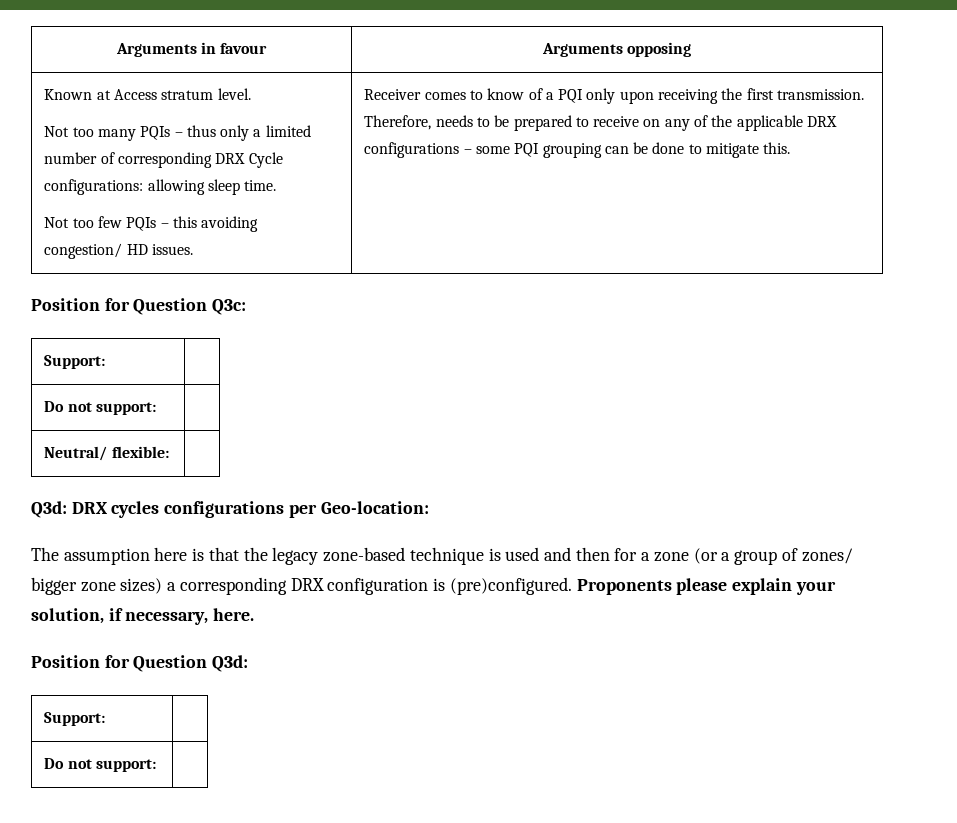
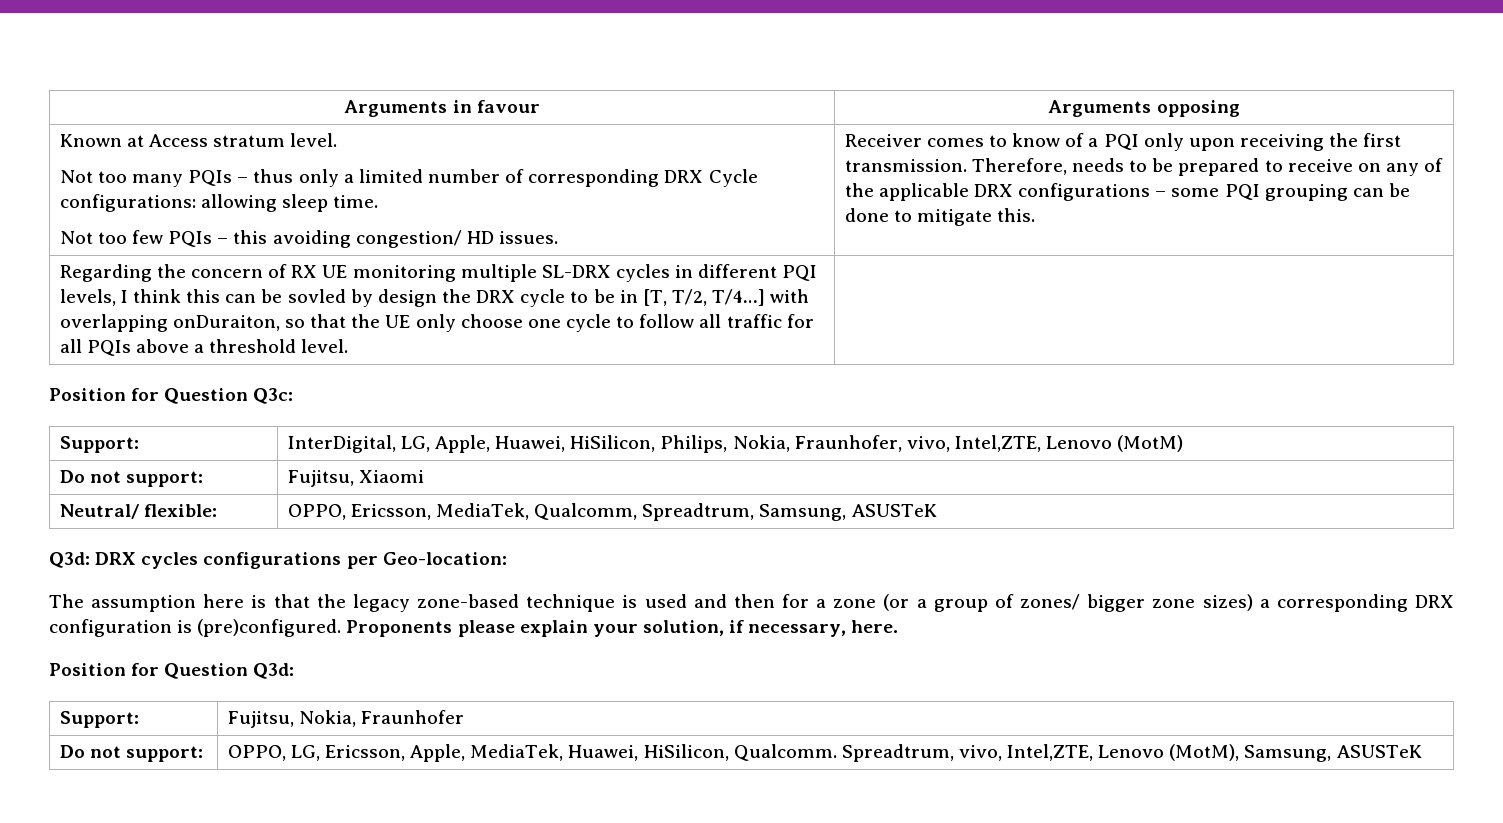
(791, 148) none -> [59,264,818,282] [59,289,810,307] [59,314,814,332] [59,339,349,356] // Regarding the concern of RX UE monitoring multiple SL-DRX cycles in different PQI levels, I think this can be sovled by design the DRX cycle to be in [T, T/2, T/4…] with overlapping onDuraiton, so that the UE only choose one cycle to follow all traffic for all PQIs above a threshold level. |
[44,401,156,415] // Do not support: | -> [287,435,1184,453] [59,470,204,487] [287,470,424,487] InterDigital, LG, Apple, Huawei, HiSilicon, Philips, Nokia, Fraunhofer, vivo, Intel,ZTE, Lenovo (MotM) // Do not support: | Fujitsu, Xiaomi
(169, 452) none -> [287,503,937,521] OPPO, Ericsson, MediaTek, Qualcomm, Spreadtrum, Samsung, ASUSTeK
[44,758,156,772] // Do not support: | -> [227,710,465,728] [59,745,204,762] [227,744,1422,762] Fujitsu, Nokia, Fraunhofer // Do not support: | OPPO, LG, Ericsson, Apple, MediaTek, Huawei, HiSilicon, Qualcomm. Spreadtrum, vivo, Intel,ZTE, Lenovo (MotM), Samsung, ASUSTeK

